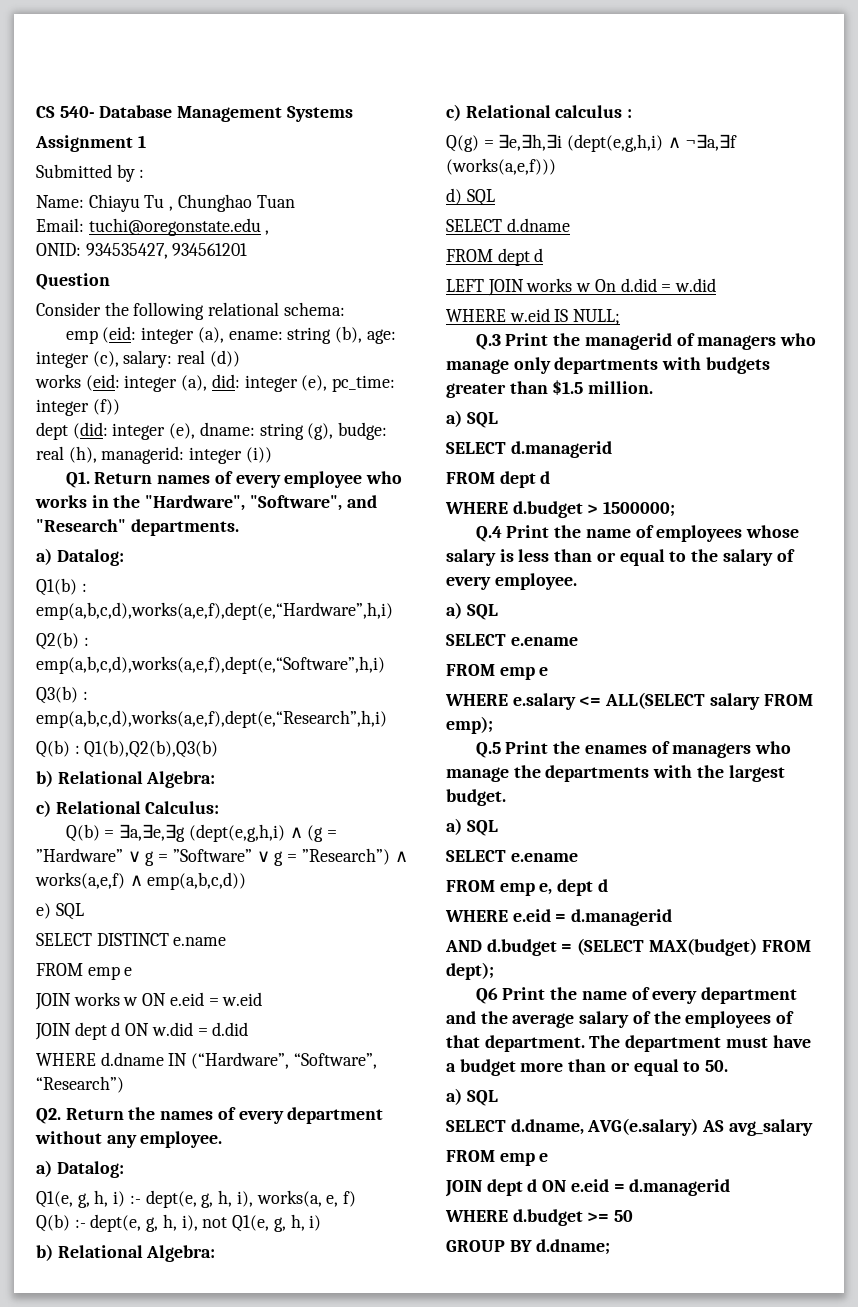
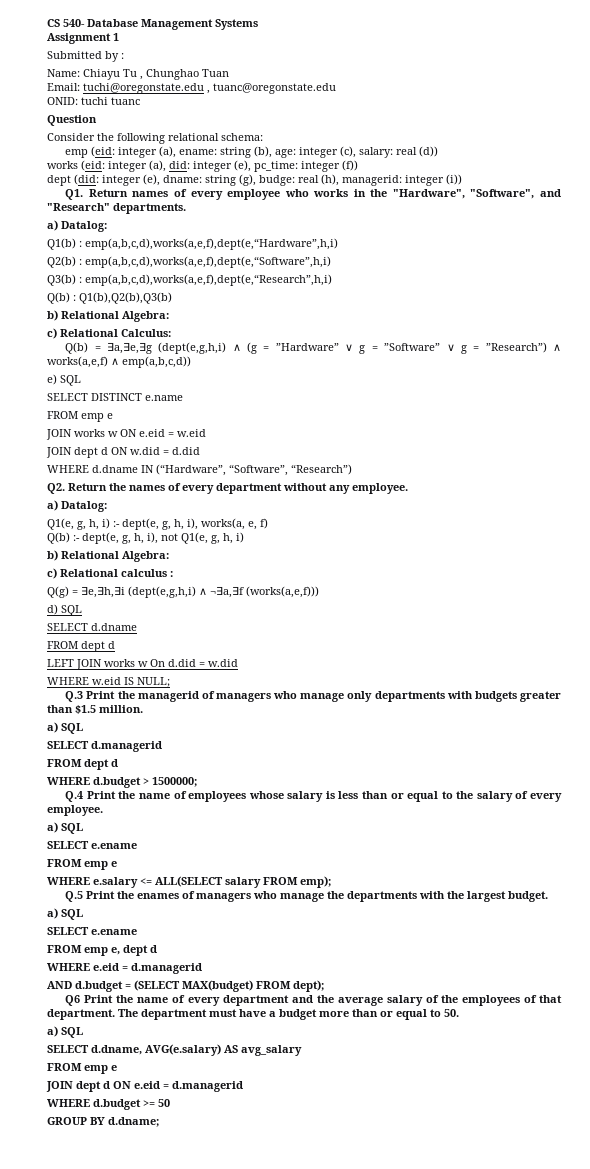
(270, 232) none -> [213,83,336,94] tuanc@oregonstate.edu
[85,243,248,259] 934535427, 934561201 -> [81,97,140,105] tuchi tuanc

